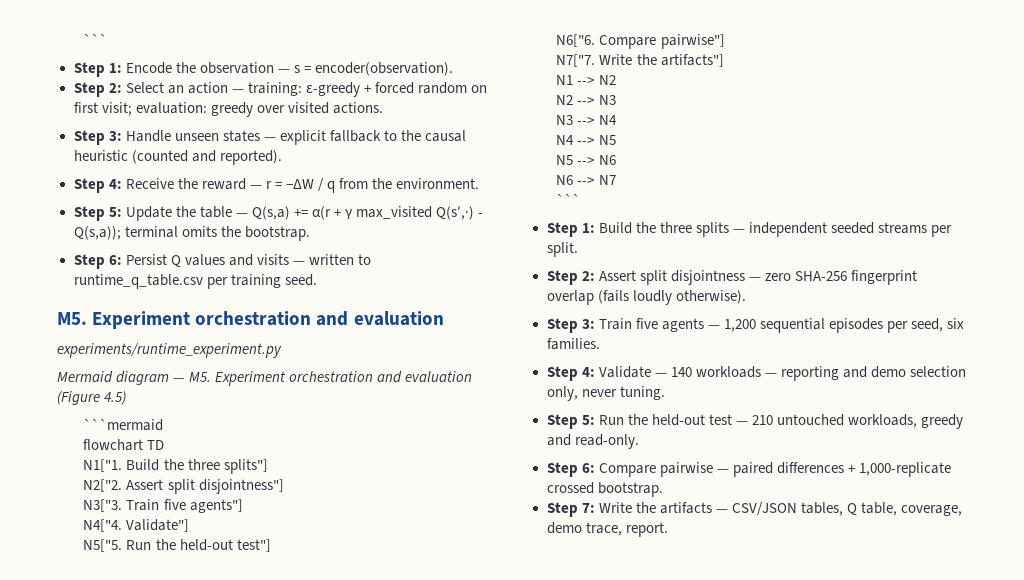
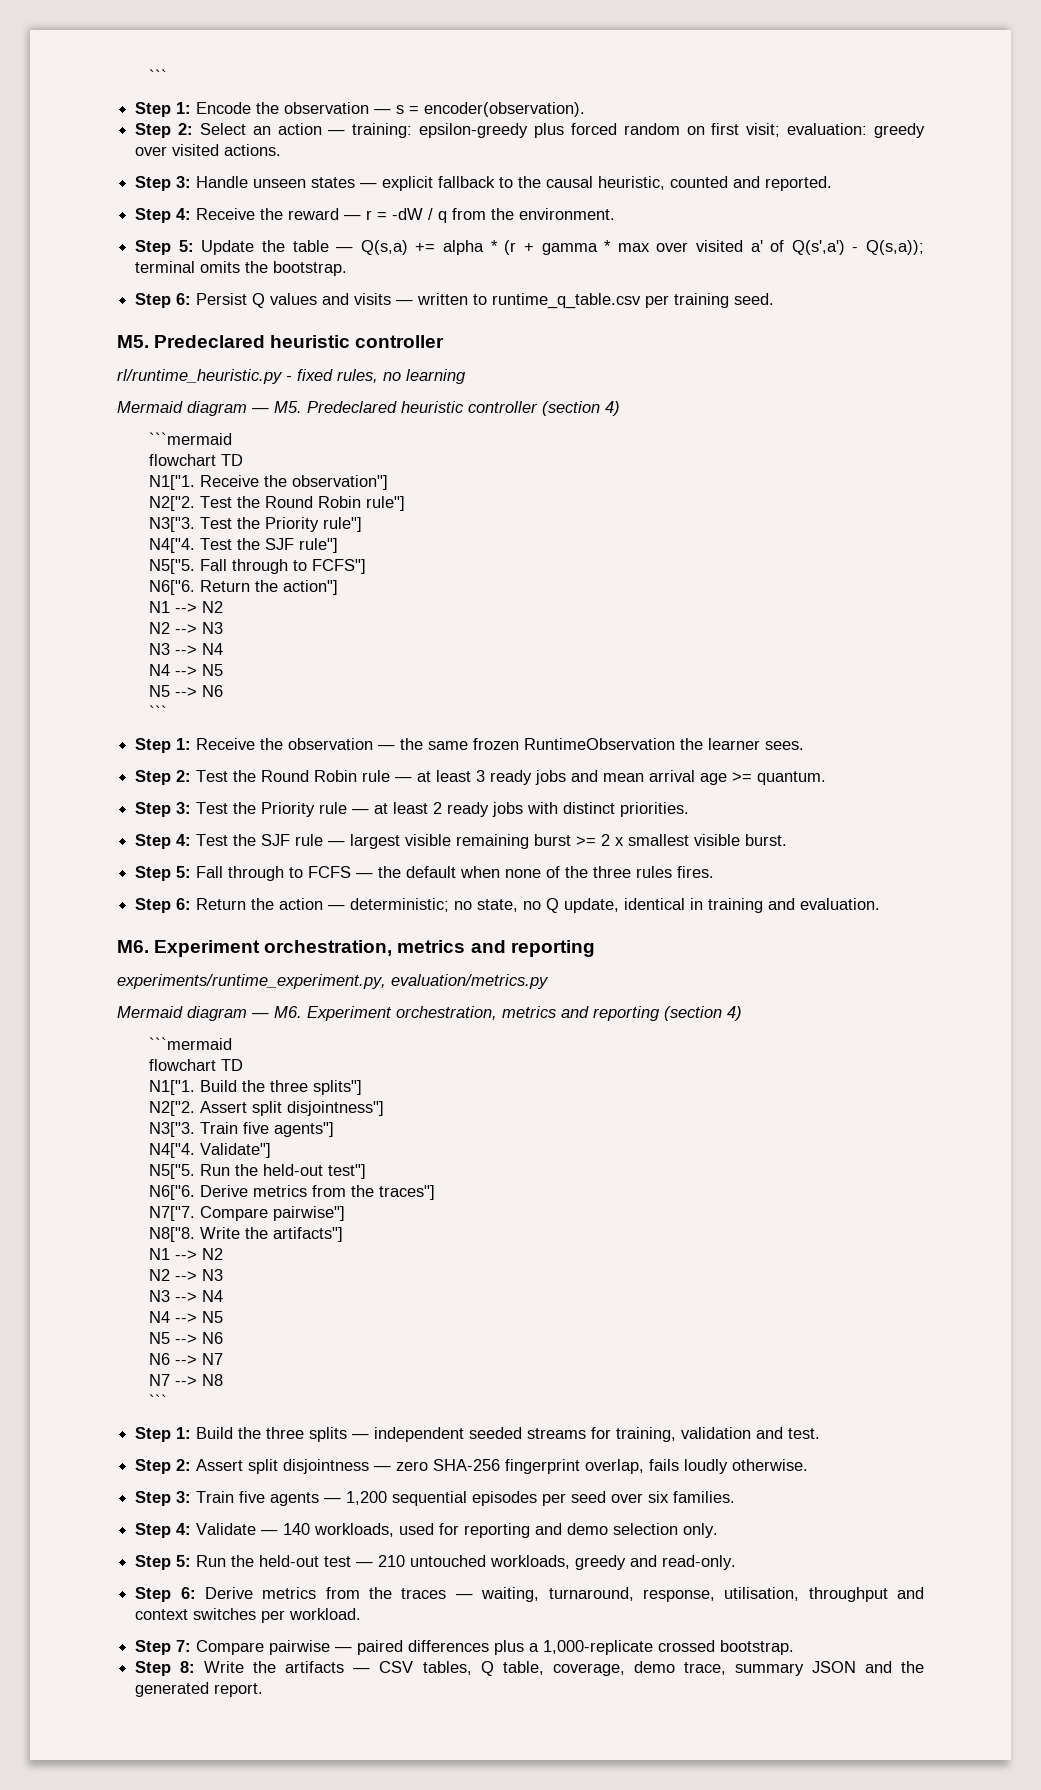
[305,82,371,97] ε-greedy + -> [419,123,565,138] epsilon-greedy plus
[73,150,282,165] heuristic (counted and reported). -> [598,176,833,191] heuristic, counted and reported.
[285,179,314,189] −ΔW -> [392,208,424,220] -dW
[311,206,475,220] α(r + γ max_visited Q(s′,·) -> [443,240,845,255] alpha * (r + gamma * max over visited a' of Q(s',a')
[92,311,444,329] [57,343,282,358] [57,371,473,386] [57,391,127,405] Experiment orchestration and evaluation // experiments/runtime_experiment.py // Mermaid diagram — M5. Experiment orchestration and evaluation (Figure 4.5) -> [154,335,445,348] [117,369,466,384] [117,401,620,416] [149,432,233,445] [149,454,244,466] [149,475,389,490] [149,496,406,511] [149,517,363,532] [149,538,339,553] [149,559,367,574] [149,580,339,595] [149,601,224,613] [149,622,224,634] [149,643,224,655] [149,664,224,676] [149,685,224,697] [149,705,168,718] [135,738,805,753] [135,770,827,785] [135,802,690,817] [135,834,788,849] [135,866,715,881] [135,898,881,913] [117,940,595,957] [117,974,549,989] [117,1006,742,1021] Predeclared heuristic controller // rl/runtime_heuristic.py - fixed rules, no learning // Mermaid diagram — M5. Predeclared heuristic controller (section 4) // ```mermaid // flowchart TD // N1["1. Receive the observation"] // N2["2. Test the Round Robin rule"] // N3["3. Test the Priority rule"] // N4["4. Test the SJF rule"] // N5["5. Fall through to FCFS"] // N6["6. Return the action"] // N1 --> N2 // N2 --> N3 // N3 --> N4 // N4 --> N5 // N5 --> N6 // ``` // Step 1: Receive the observation — the same frozen RuntimeObservation the learner sees. // Step 2: Test the Round Robin rule — at least 3 ready jobs and mean arrival age >= quantum. // Step 3: Test the Priority rule — at least 2 ready jobs with distinct priorities. // Step 4: Test the SJF rule — largest visible remaining burst >= 2 x smallest visible burst. // Step 5: Fall through to FCFS — the default when none of the three rules fires. // Step 6: Return the action — deterministic; no state, no Q update, identical in training and evaluation. // M6. Experiment orchestration, metrics and reporting // experiments/runtime_experiment.py, evaluation/metrics.py // Mermaid diagram — M6. Experiment orchestration, metrics and reporting (section 4)
(596, 40) none -> [200,1185,436,1200] [149,1206,196,1221] Derive metrics from the traces"] // N7["7.
[556,54,596,67] N7["7. -> [149,1227,196,1242] N8["8.
(616, 180) none -> [149,1374,224,1386] // N7 --> N8
[931,225,952,237] [546,242,578,257] per split. -> [591,1427,821,1442] for training, validation and test.
[546,290,746,305] overlap (fails loudly otherwise). -> [585,1459,809,1474] overlap, fails loudly otherwise.
[911,318,943,332] seed, -> [571,1491,644,1503] seed over
[695,366,777,378] workloads — -> [314,1523,460,1537] workloads, used for
[546,386,665,401] only, never tuning. -> [683,1523,719,1538] only.
(595, 468) none -> [204,1587,925,1602] [135,1608,362,1623] [135,1640,192,1655] Derive metrics from the traces — waiting, turnaround, response, utilisation, throughput and context switches per workload. // Step 7:
[847,465,855,473] + -> [494,1640,540,1655] plus a
[581,503,595,513] 7: -> [180,1661,196,1673] 8:
[731,502,797,516] CSV/JSON -> [379,1661,414,1673] CSV
(622, 529) none -> [734,1661,925,1676] [135,1682,210,1697] summary JSON and the generated

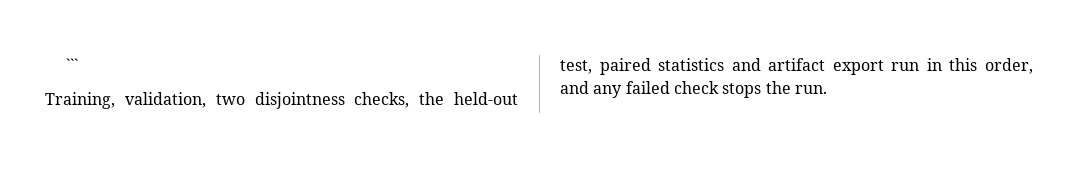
[149,69,168,82] [135,102,586,117] [135,123,926,138] [135,144,282,156] [135,176,833,191] [135,208,616,223] [135,240,924,255] [135,261,348,276] [135,293,775,309] [117,335,445,348] [117,369,466,384] [117,401,620,416] [149,432,233,445] [149,454,244,466] [149,475,389,490] [149,496,406,511] [149,517,363,532] [149,538,339,553] [149,559,367,574] [149,580,339,595] [149,601,224,613] [149,622,224,634] [149,643,224,655] [149,664,224,676] [149,685,224,697] [149,705,168,718] [135,738,805,753] [135,770,827,785] [135,802,690,817] [135,834,788,849] [135,866,715,881] [135,898,881,913] [117,940,595,957] [117,974,549,989] [117,1006,742,1021] [149,1037,233,1050] [149,1059,244,1071] [149,1080,363,1095] [149,1101,385,1116] [149,1122,335,1137] [149,1143,272,1158] [149,1164,367,1179] [149,1185,436,1200] [149,1206,346,1221] [149,1227,344,1242] [149,1248,224,1260] [149,1269,224,1281] [149,1290,224,1302] [149,1311,224,1323] [149,1332,224,1344] [149,1353,224,1365] [149,1374,224,1386] [149,1394,168,1407] [135,1427,821,1442] [135,1459,809,1474] [135,1491,736,1506] [135,1523,719,1538] [135,1555,737,1570] [135,1587,925,1602] [135,1608,362,1623] [135,1640,795,1655] [135,1661,925,1676] [135,1682,264,1697] ``` // Step 1: Encode the observation — s = encoder(observation). // Step 2: Select an action — training: epsilon-greedy plus forced random on first visit; evaluation: greedy over visited actions. // Step 3: Handle unseen states — explicit fallback to the causal heuristic, counted and reported. // Step 4: Receive the reward — r = -dW / q from the environment. // Step 5: Update the table — Q(s,a) += alpha * (r + gamma * max over visited a' of Q(s',a') - Q(s,a)); terminal omits the bootstrap. // Step 6: Persist Q values and visits — written to runtime_q_table.csv per training seed. // M5. Predeclared heuristic controller // rl/runtime_heuristic.py - fixed rules, no learning // Mermaid diagram — M5. Predeclared heuristic controller (section 4) // ```mermaid // flowchart TD // N1["1. Receive the observation"] // N2["2. Test the Round Robin rule"] // N3["3. Test the Priority rule"] // N4["4. Test the SJF rule"] // N5["5. Fall through to FCFS"] // N6["6. Return the action"] // N1 --> N2 // N2 --> N3 // N3 --> N4 // N4 --> N5 // N5 --> N6 // ``` // Step 1: Receive the observation — the same frozen RuntimeObservation the learner sees. // Step 2: Test the Round Robin rule — at least 3 ready jobs and mean arrival age >= quantum. // Step 3: Test the Priority rule — at least 2 ready jobs with distinct priorities. // Step 4: Test the SJF rule — largest visible remaining burst >= 2 x smallest visible burst. // Step 5: Fall through to FCFS — the default when none of the three rules fires. // Step 6: Return the action — deterministic; no state, no Q update, identical in training and evaluation. // M6. Experiment orchestration, metrics and reporting // experiments/runtime_experiment.py, evaluation/metrics.py // Mermaid diagram — M6. Experiment orchestration, metrics and reporting (section 4) // ```mermaid // flowchart TD // N1["1. Build the three splits"] // N2["2. Assert split disjointness"] // N3["3. Train five agents"] // N4["4. Validate"] // N5["5. Run the held-out test"] // N6["6. Derive metrics from the traces"] // N7["7. Compare pairwise"] // N8["8. Write the artifacts"] // N1 --> N2 // N2 --> N3 // N3 --> N4 // N4 --> N5 // N5 --> N6 // N6 --> N7 // N7 --> N8 // ``` // Step 1: Build the three splits — independent seeded streams for training, validation and test. // Step 2: Assert split disjointness — zero SHA-256 fingerprint overlap, fails loudly otherwise. // Step 3: Train five agents — 1,200 sequential episodes per seed over six families. // Step 4: Validate — 140 workloads, used for reporting and demo selection only. // Step 5: Run the held-out test — 210 untouched workloads, greedy and read-only. // Step 6: Derive metrics from the traces — waiting, turnaround, response, utilisation, throughput and context switches per workload. // Step 7: Compare pairwise — paired differences plus a 1,000-replicate crossed bootstrap. // Step 8: Write the artifacts — CSV tables, Q table, coverage, demo trace, summary JSON and the generated report. -> [66,58,79,71] [45,92,518,109] [560,58,1033,75] [560,81,827,98] ``` // Training, validation, two disjointness checks, the held-out test, paired statistics and artifact export run in this order, and any failed check stops the run.

